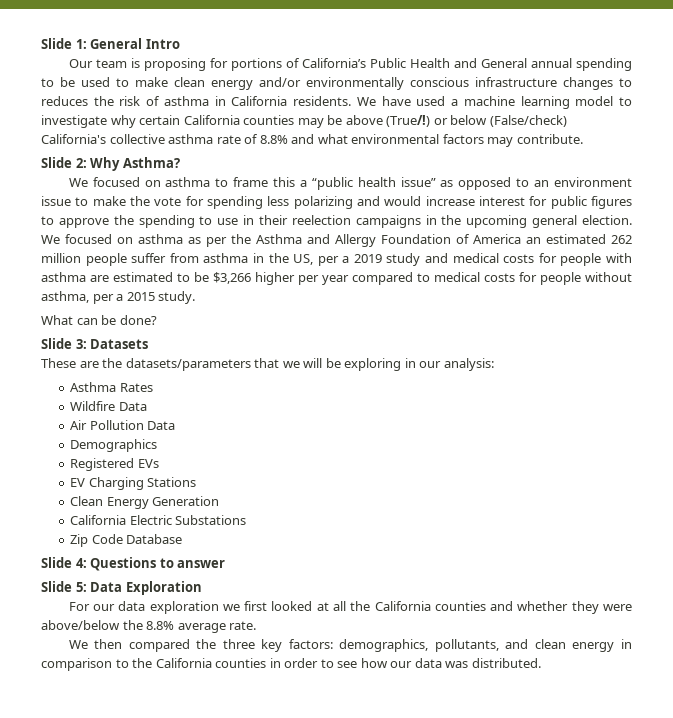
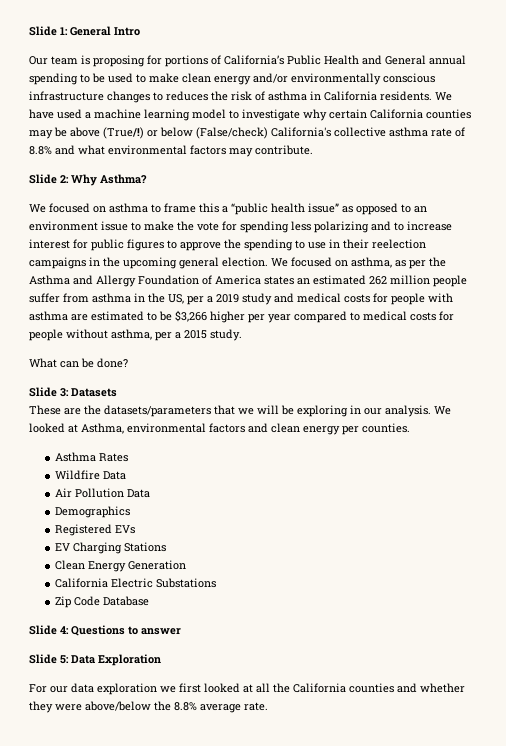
[384,196,422,206] would -> [394,222,404,231] to
[138,234,183,244] asthma -> [351,257,392,268] asthma,
(521, 239) none -> [264,276,294,285] states
[443,358,494,371] analysis: -> [385,405,451,417] [29,423,410,435] analysis. We looked at Asthma, environmental factors and clean energy per counties.
[68,639,632,652] [41,658,541,671] // We then compared the three key factors: demographics, pollutants, and clean energy in comparison to the California counties in order to see how our data was distributed. -> (268, 706) none

